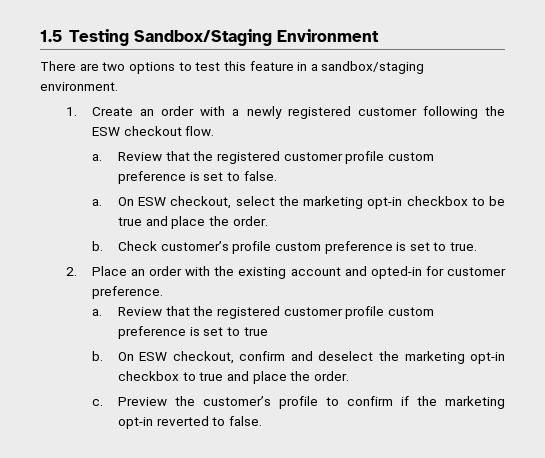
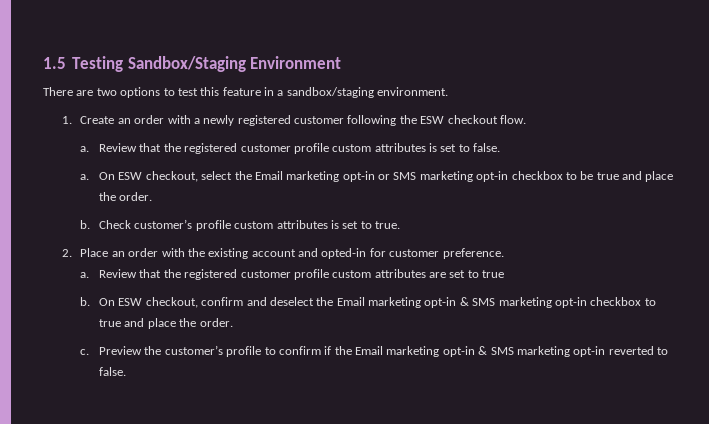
[117,171,186,184] preference -> [374,143,426,152] attributes
(299, 201) none -> [254,171,417,182] Email marketing opt-in or SMS
[324,241,393,254] preference -> [276,220,328,229] attributes
[117,326,200,339] preference is -> [374,269,447,278] attributes are
(399, 356) none -> [336,297,496,308] Email marketing opt-in & SMS
(437, 401) none -> [355,346,514,357] Email marketing opt-in & SMS

